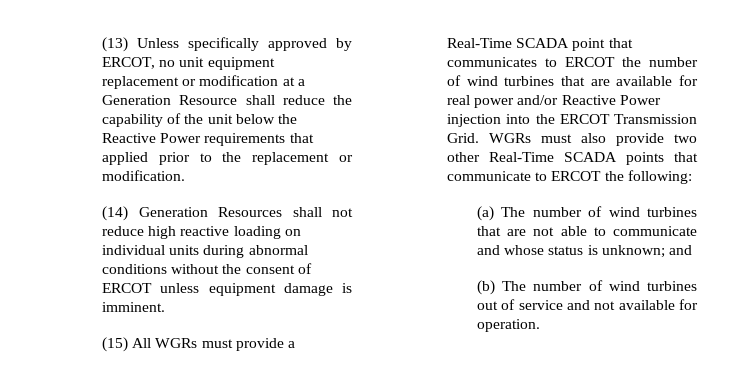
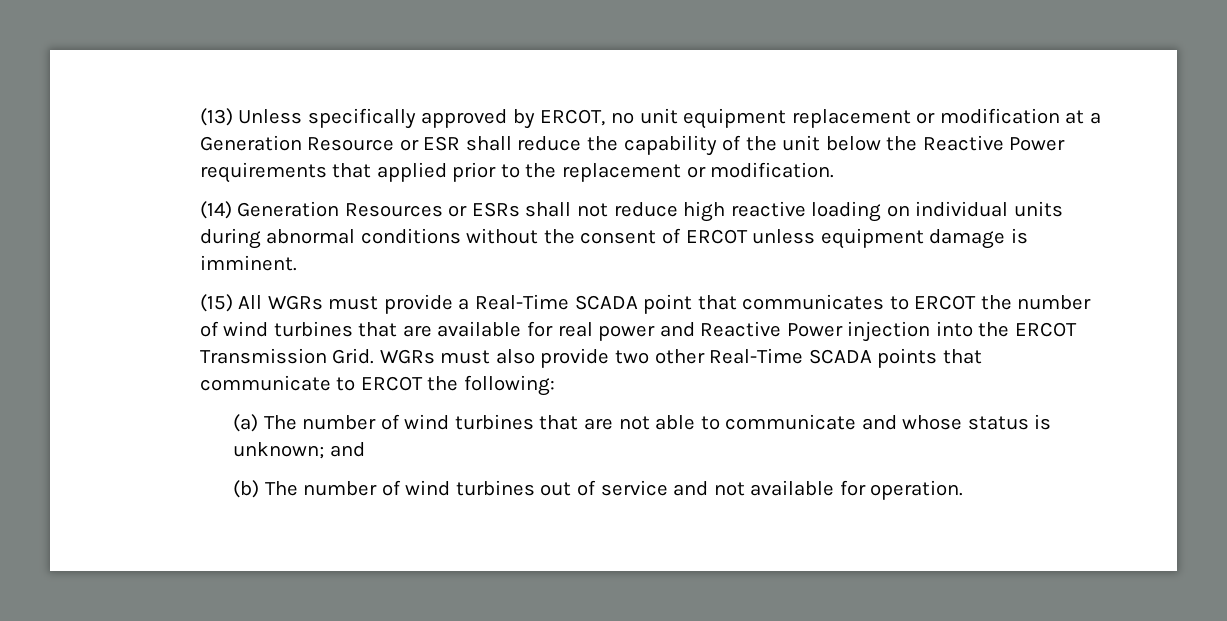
(238, 100) none -> [399,136,461,151] or ESR
(283, 212) none -> [448,202,520,217] or ESRs
[517,95,559,105] and/or -> [659,322,695,337] and

